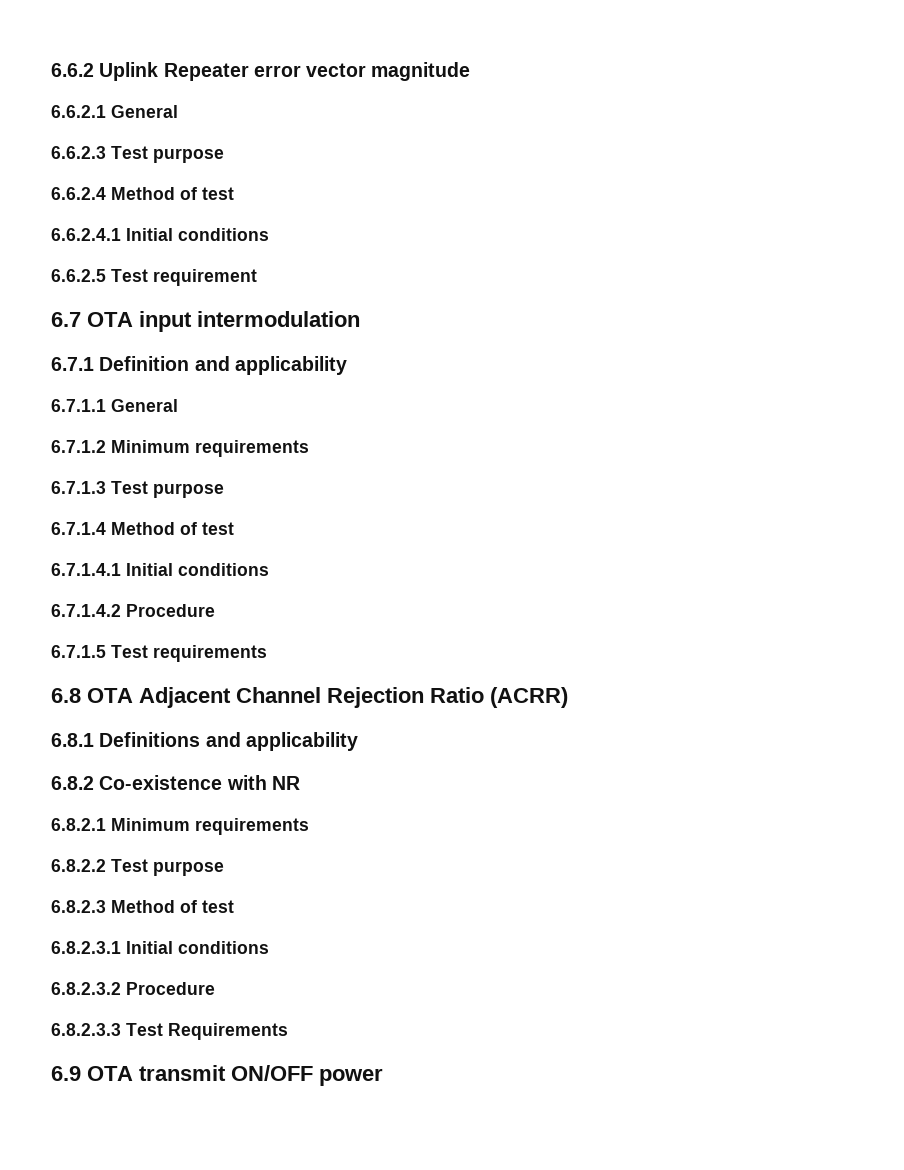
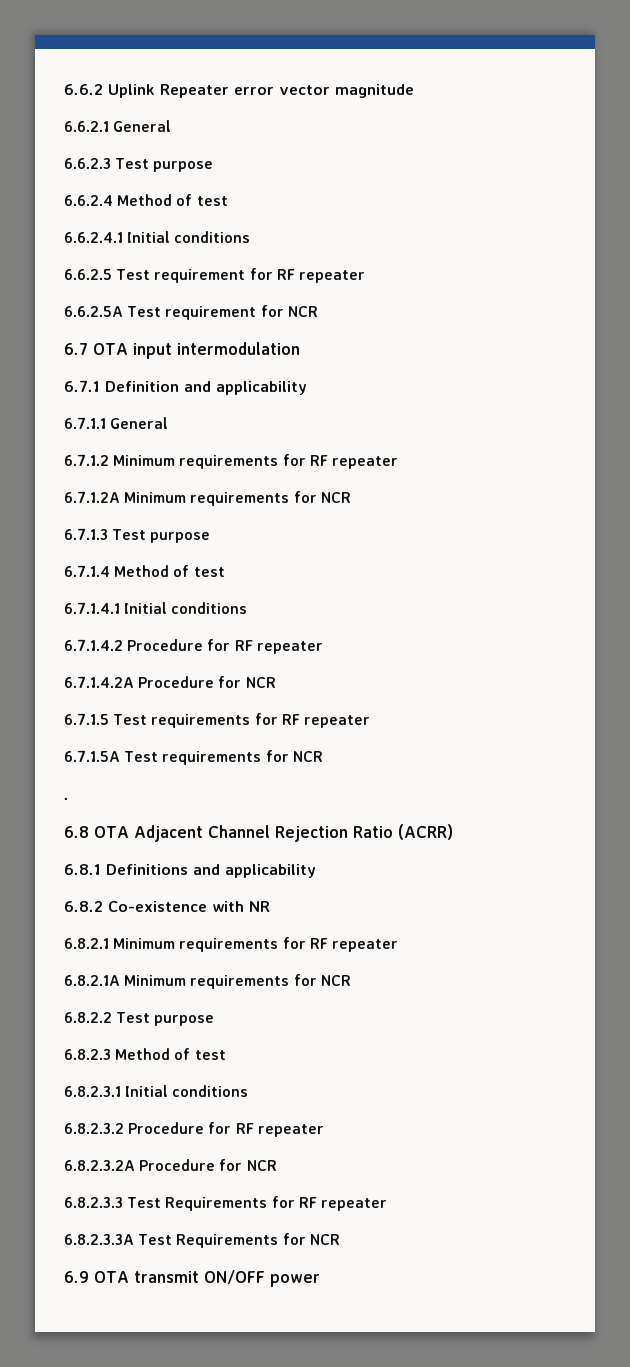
(257, 277) none -> [249,268,365,283] [64,305,318,320] for RF repeater // 6.6.2.5A Test requirement for NCR
(309, 448) none -> [282,454,398,469] [64,491,351,506] for RF repeater // 6.7.1.2A Minimum requirements for NCR
[51,645,267,662] // 6.7.1.5 Test requirements -> [207,639,323,654] [64,676,276,688] [64,713,370,728] [64,750,323,765] [64,797,69,800] for RF repeater // 6.7.1.4.2A Procedure for NCR // 6.7.1.5 Test requirements for RF repeater // 6.7.1.5A Test requirements for NCR // .
(309, 826) none -> [282,937,398,952] [64,974,351,989] for RF repeater // 6.8.2.1A Minimum requirements for NCR
[51,1023,288,1040] // 6.8.2.3.3 Test Requirements -> [208,1122,324,1137] [64,1159,277,1171] [64,1196,387,1211] [64,1233,340,1248] for RF repeater // 6.8.2.3.2A Procedure for NCR // 6.8.2.3.3 Test Requirements for RF repeater // 6.8.2.3.3A Test Requirements for NCR

